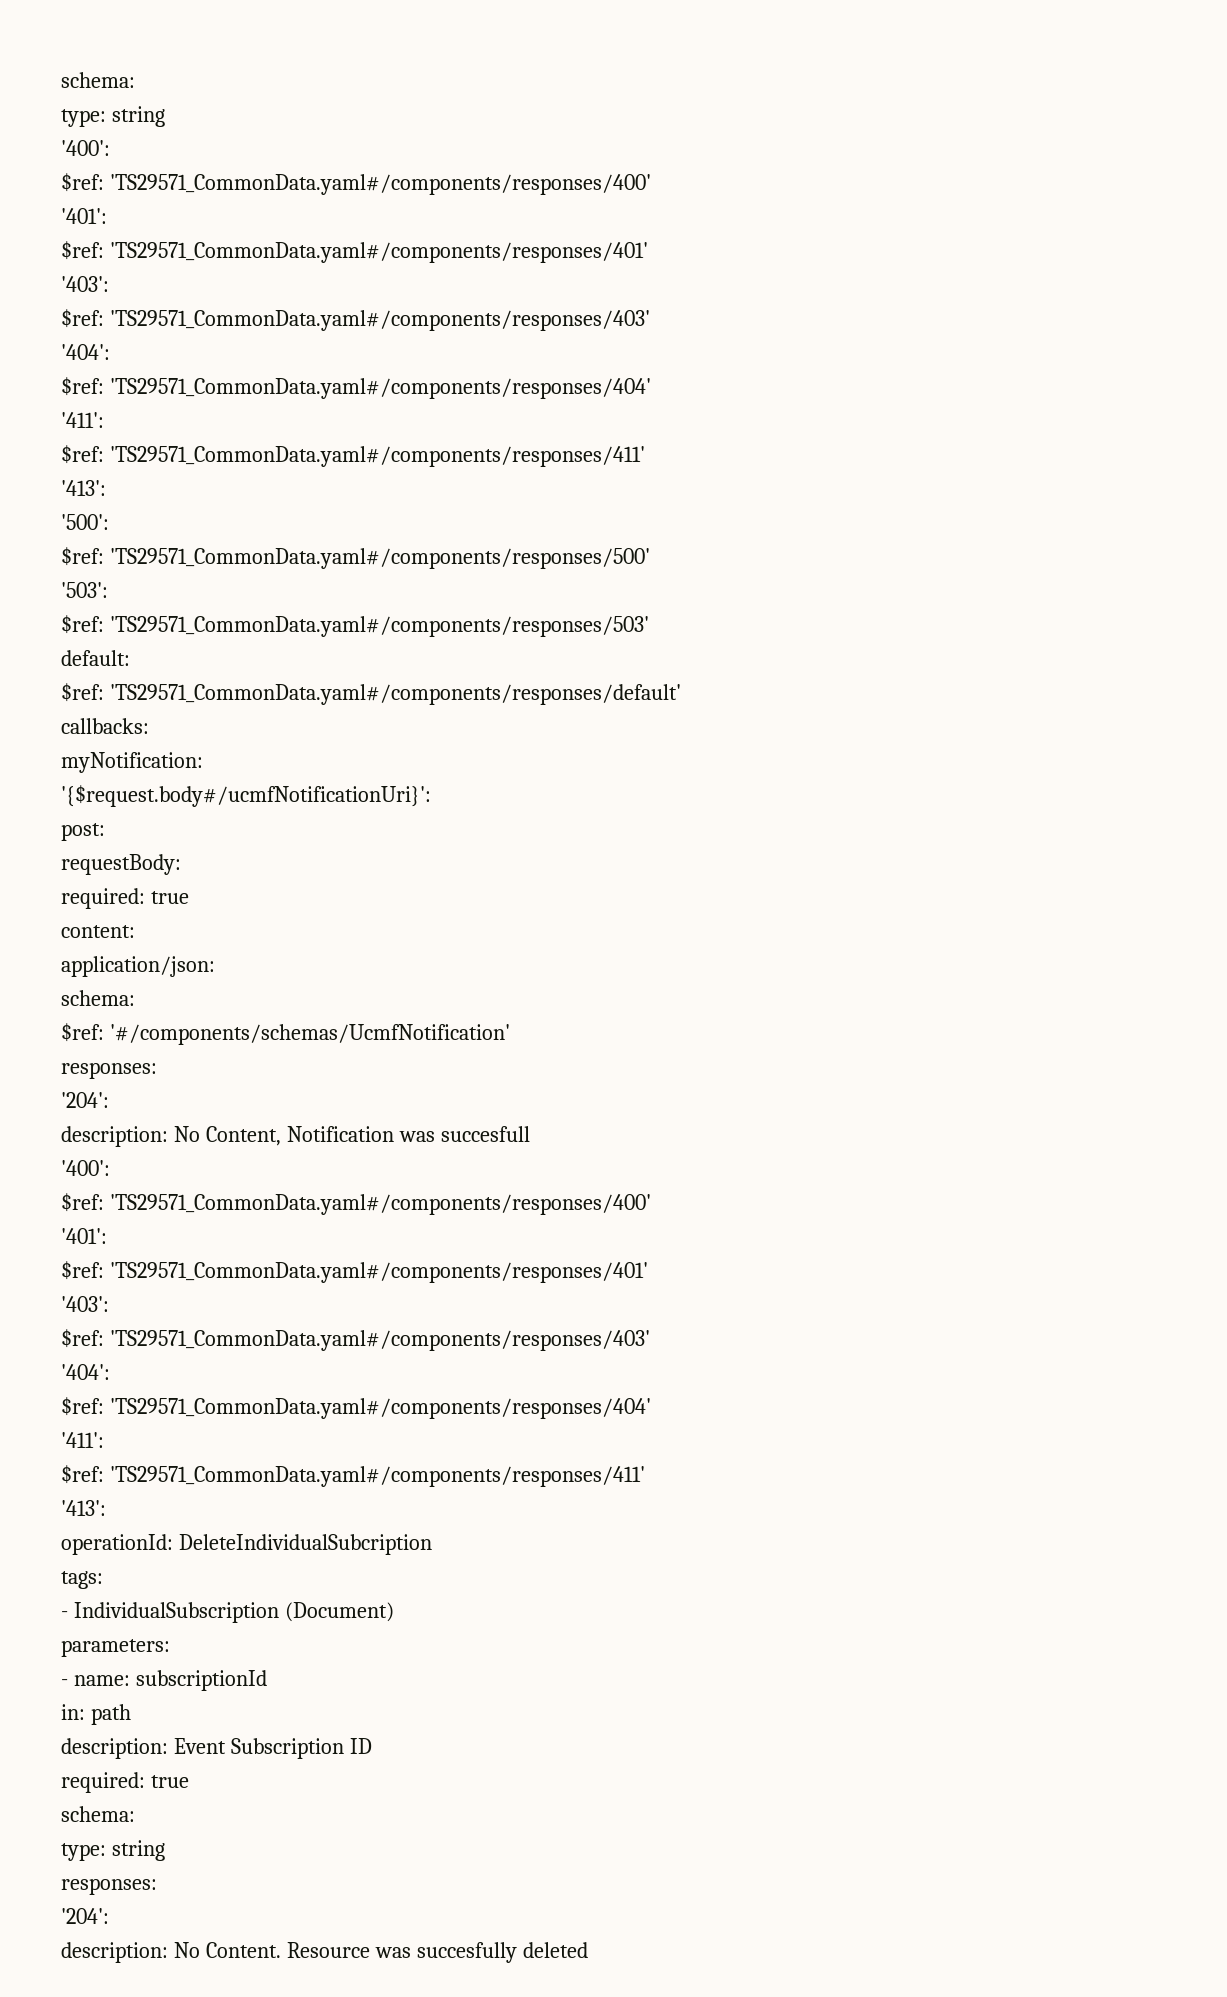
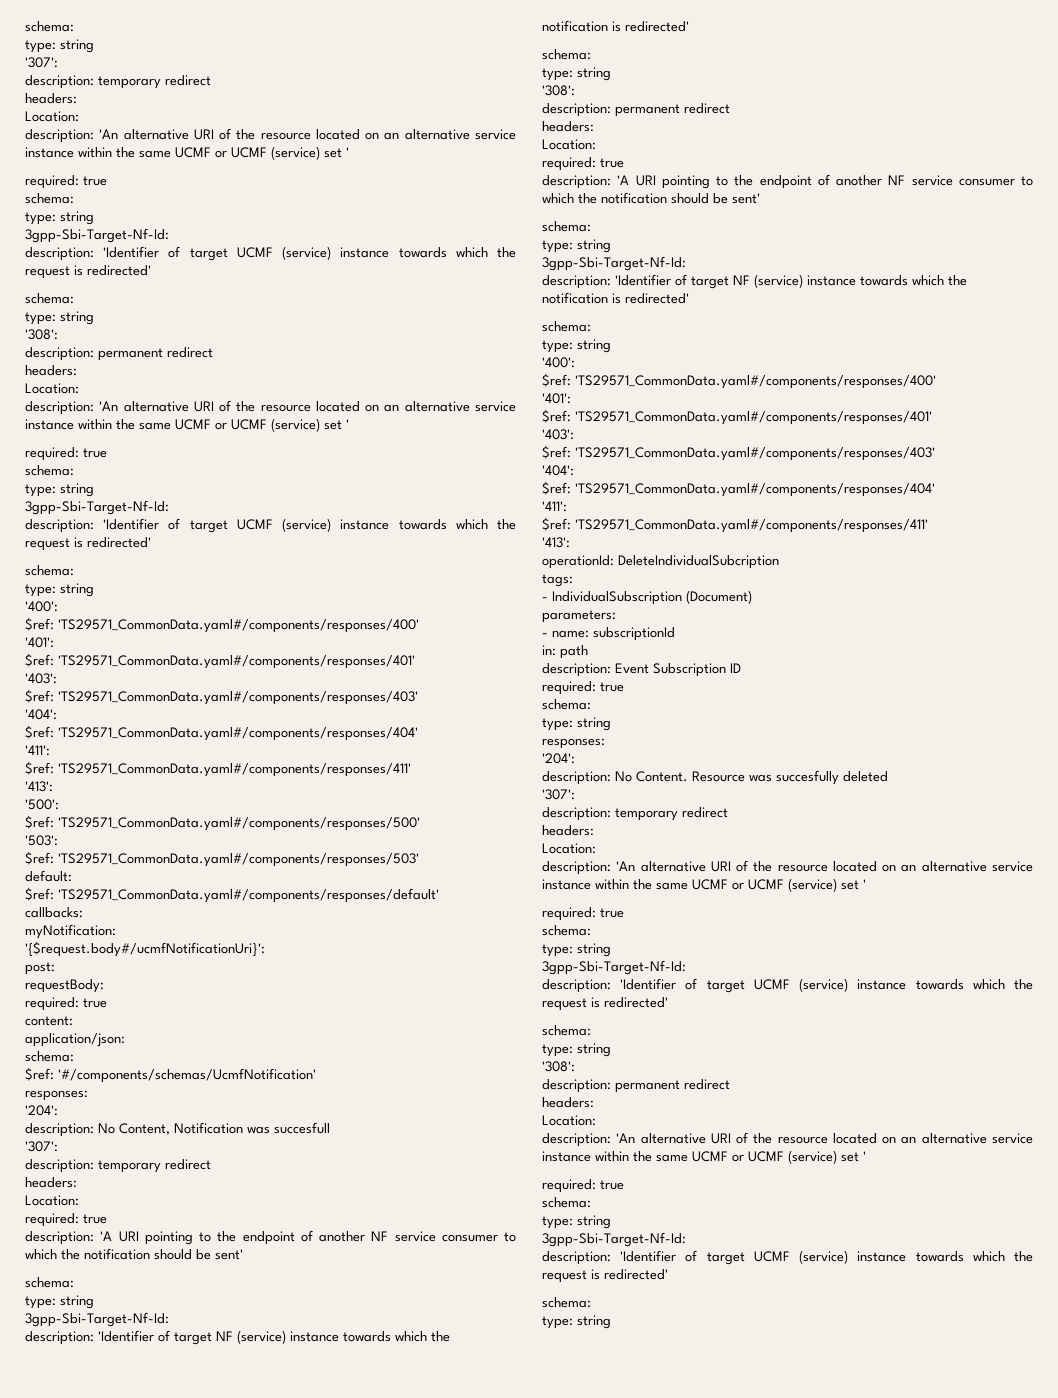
[61,72,135,88] [61,106,165,127] schema: // type: string -> [25,21,74,32] [25,39,94,53] [25,57,58,68] [25,75,211,89] [25,93,77,104] [25,111,79,122] [25,128,516,143] [25,146,349,160] [25,175,107,189] [25,193,74,204] [25,211,94,225] [25,228,169,243] [25,246,516,261] [25,265,151,279] [25,293,74,304] [25,311,94,325] [25,329,58,340] [25,347,213,361] [25,365,77,376] [25,383,79,394] [25,400,516,415] [25,418,349,432] [25,447,107,461] [25,465,74,476] [25,483,94,497] [25,500,169,515] [25,518,516,533] [25,537,151,551] [25,565,74,576] [25,583,94,597] schema: // type: string // '307': // description: temporary redirect // headers: // Location: // description: 'An alternative URI of the resource located on an alternative service instance within the same UCMF or UCMF (service) set ' // required: true // schema: // type: string // 3gpp-Sbi-Target-Nf-Id: // description: 'Identifier of target UCMF (service) instance towards which the request is redirected' // schema: // type: string // '308': // description: permanent redirect // headers: // Location: // description: 'An alternative URI of the resource located on an alternative service instance within the same UCMF or UCMF (service) set ' // required: true // schema: // type: string // 3gpp-Sbi-Target-Nf-Id: // description: 'Identifier of target UCMF (service) instance towards which the request is redirected' // schema: // type: string
(530, 1134) none -> [25,1141,58,1152] [25,1159,211,1173] [25,1177,77,1188] [25,1195,79,1206] [25,1213,107,1227] [25,1230,516,1245] [25,1248,243,1260] [25,1277,74,1288] [25,1295,94,1309] [25,1312,169,1327] [25,1330,450,1345] [542,20,689,32] [542,49,591,60] [542,67,611,81] [542,85,575,96] [542,103,730,117] [542,121,594,132] [542,139,596,150] [542,157,624,171] [542,174,1033,189] [542,192,760,204] [542,221,591,232] [542,239,611,253] [542,256,686,271] [542,274,967,289] [542,292,689,304] [542,321,591,332] [542,339,611,353] // '307': // description: temporary redirect // headers: // Location: // required: true // description: 'A URI pointing to the endpoint of another NF service consumer to which the notification should be sent' // schema: // type: string // 3gpp-Sbi-Target-Nf-Id: // description: 'Identifier of target NF (service) instance towards which the notification is redirected' // schema: // type: string // '308': // description: permanent redirect // headers: // Location: // required: true // description: 'A URI pointing to the endpoint of another NF service consumer to which the notification should be sent' // schema: // type: string // 3gpp-Sbi-Target-Nf-Id: // description: 'Identifier of target NF (service) instance towards which the notification is redirected' // schema: // type: string
(588, 1950) none -> [542,789,575,800] [542,807,728,821] [542,825,594,836] [542,843,596,854] [542,860,1033,875] [542,878,866,892] [542,907,624,921] [542,925,591,936] [542,943,611,957] [542,960,686,975] [542,978,1033,993] [542,997,668,1011] [542,1025,591,1036] [542,1043,611,1057] [542,1061,575,1072] [542,1079,730,1093] [542,1097,594,1108] [542,1115,596,1126] [542,1132,1033,1147] [542,1150,866,1164] [542,1179,624,1193] [542,1197,591,1208] [542,1215,611,1229] [542,1232,686,1247] [542,1250,1033,1265] [542,1269,668,1283] [542,1297,591,1308] [542,1315,611,1329] // '307': // description: temporary redirect // headers: // Location: // description: 'An alternative URI of the resource located on an alternative service instance within the same UCMF or UCMF (service) set ' // required: true // schema: // type: string // 3gpp-Sbi-Target-Nf-Id: // description: 'Identifier of target UCMF (service) instance towards which the request is redirected' // schema: // type: string // '308': // description: permanent redirect // headers: // Location: // description: 'An alternative URI of the resource located on an alternative service instance within the same UCMF or UCMF (service) set ' // required: true // schema: // type: string // 3gpp-Sbi-Target-Nf-Id: // description: 'Identifier of target UCMF (service) instance towards which the request is redirected' // schema: // type: string

